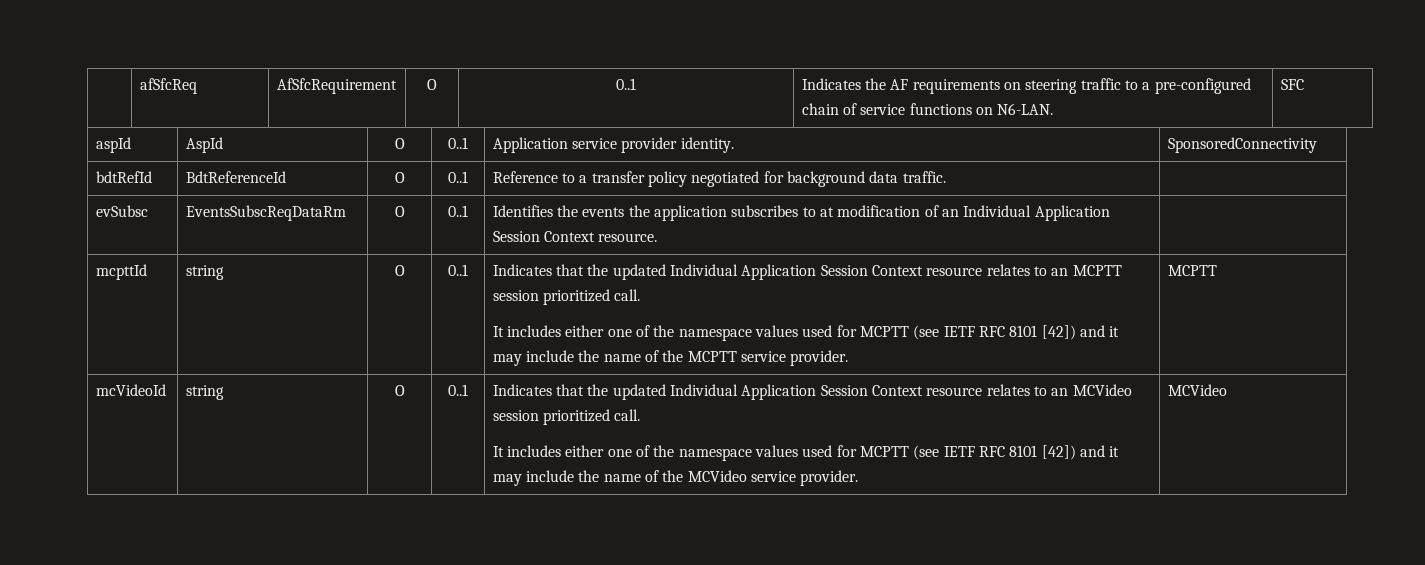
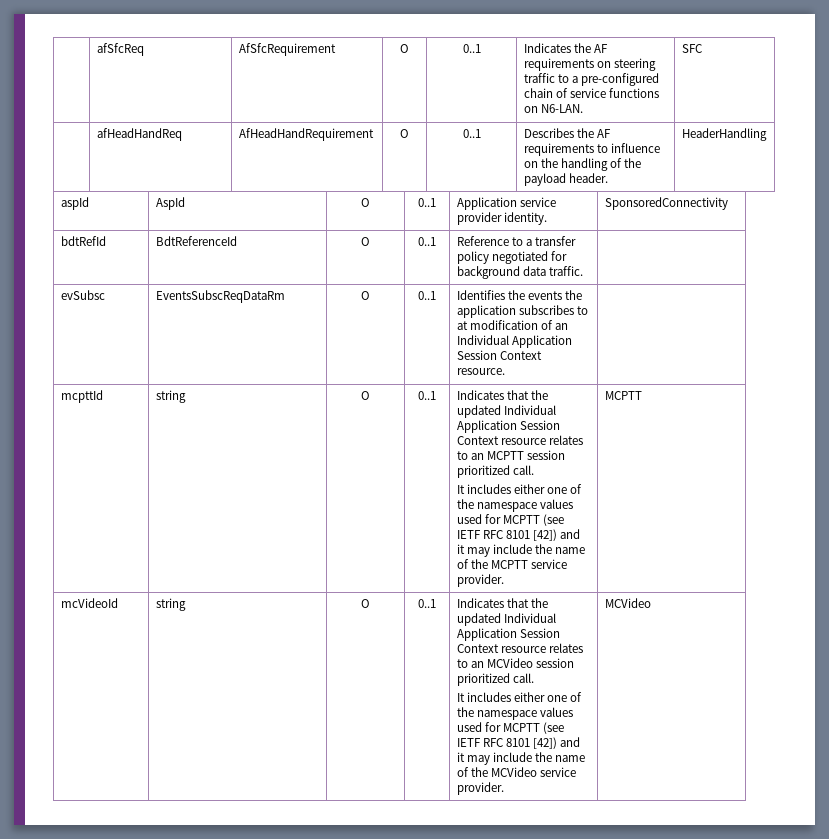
(1304, 84) none -> [96,128,182,141] [238,128,374,141] [400,129,409,138] [462,129,481,138] [523,128,612,138] [523,143,661,156] [523,158,642,171] [523,173,608,186] [681,128,767,141] // | afHeadHandReq | AfHeadHandRequirement | O | 0..1 | Describes the AF requirements to influence on the handling of the payload header. | HeaderHandling

